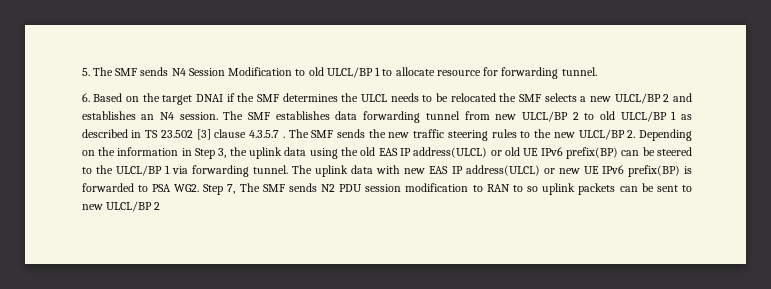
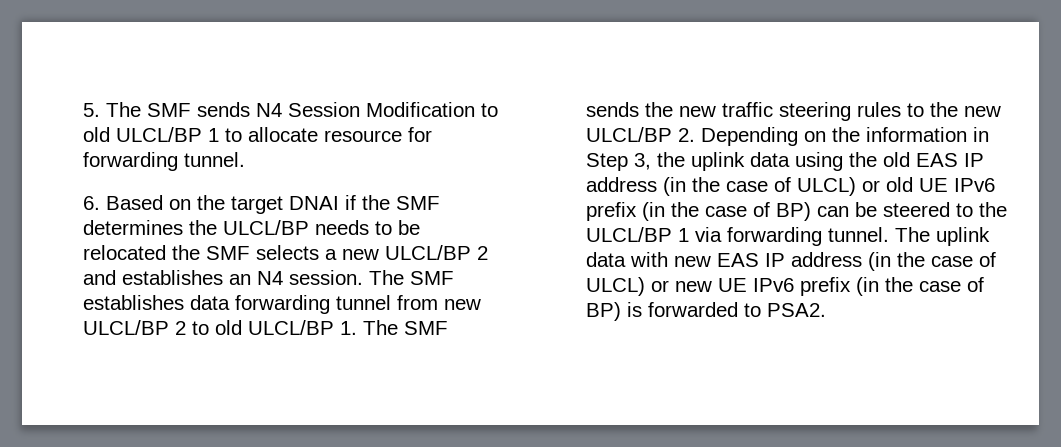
[361,94,388,102] ULCL -> [222,220,309,235] ULCL/BP
[671,111,692,120] [81,129,285,140] 1 as described in TS 23.502 [3] clause 4.3.5.7 . -> [339,321,357,335] 1.
[413,147,619,159] address(ULCL) or old UE IPv6 prefix(BP) -> [585,177,995,196] [585,202,811,221] address (in the case of ULCL) or old UE IPv6 prefix (in the case of BP)
[465,165,692,177] [81,183,693,195] [81,201,161,212] address(ULCL) or new UE IPv6 prefix(BP) is forwarded to PSA WG2. Step 7, The SMF sends N2 PDU session modification to RAN to so uplink packets can be sent to new ULCL/BP 2 -> [790,252,996,271] [585,277,984,296] [585,302,826,321] address (in the case of ULCL) or new UE IPv6 prefix (in the case of BP) is forwarded to PSA2.

